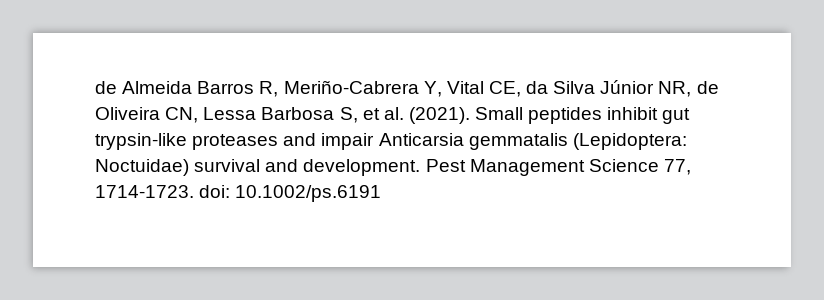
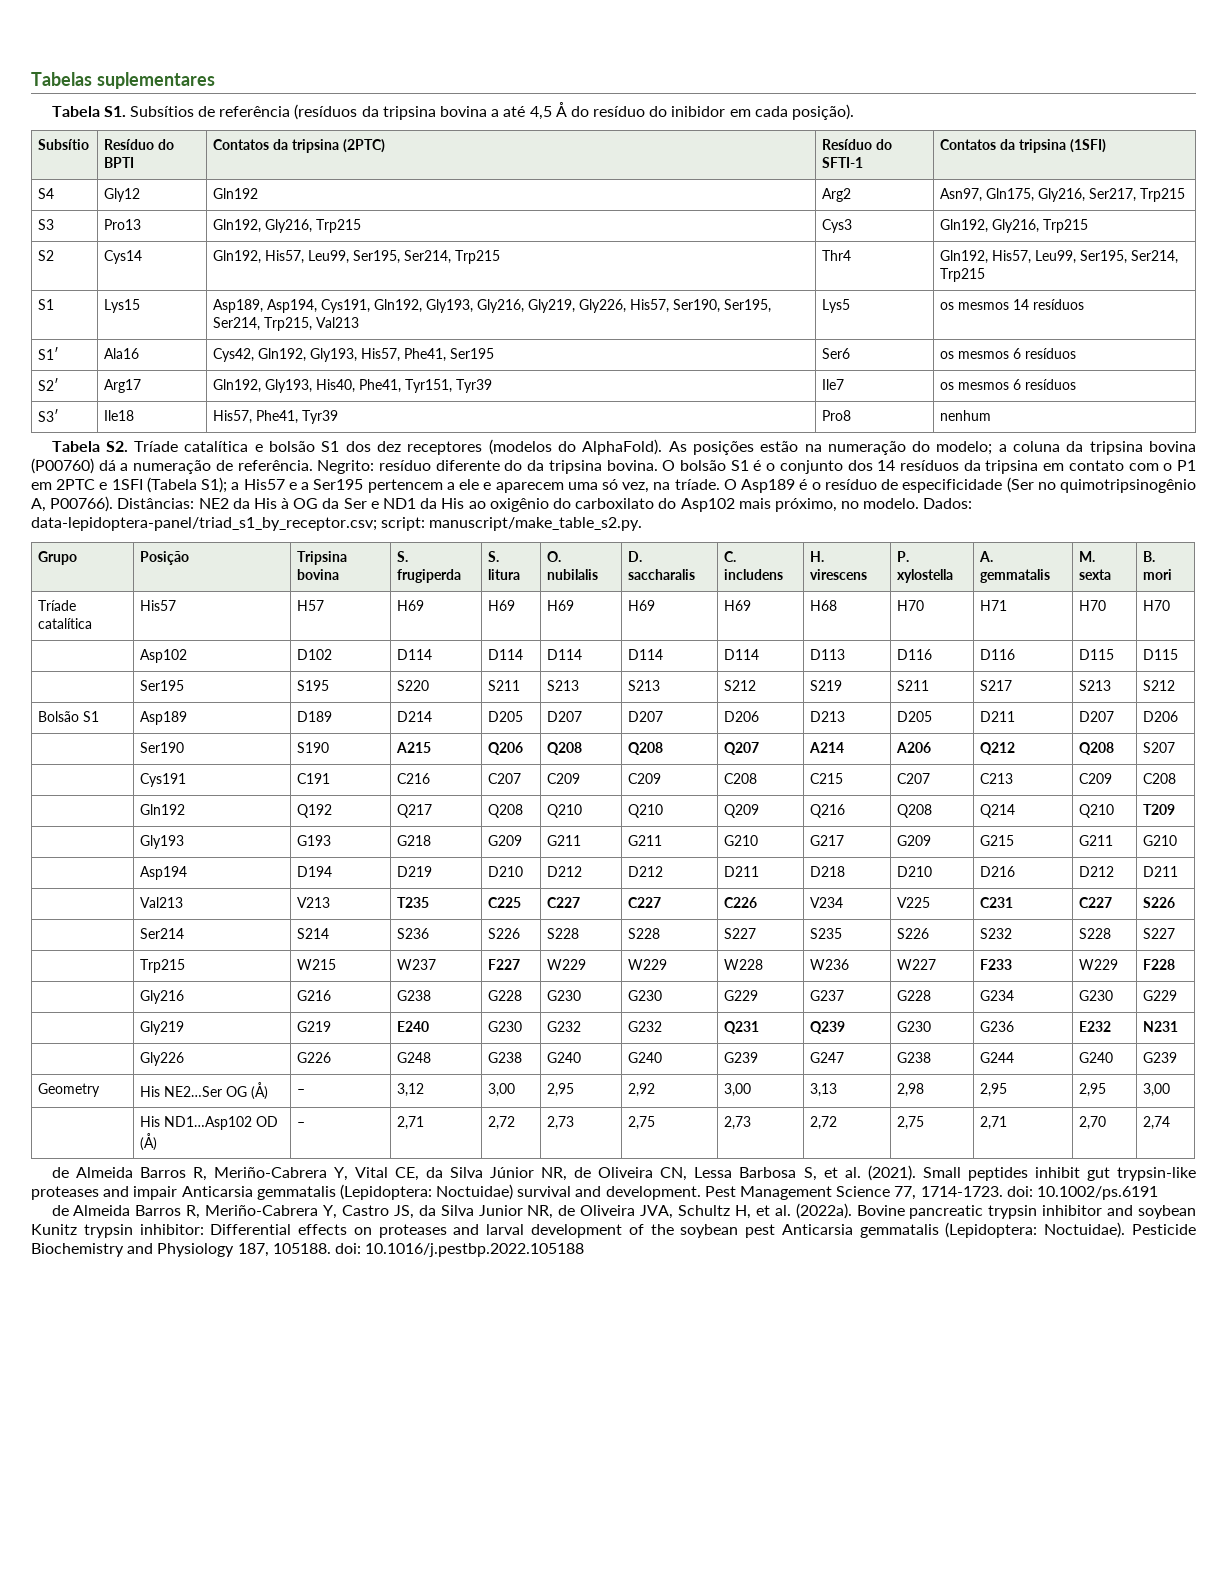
(95, 87) none -> [31,72,215,89] [51,102,855,120] [38,139,90,150] [104,139,174,150] [104,157,135,168] [213,139,385,153] [822,139,892,150] [822,157,864,168] [940,139,1106,153] [38,188,55,199] [104,188,141,202] [213,188,259,199] [822,188,852,202] [940,188,1186,202] [38,219,55,230] [104,219,142,230] [213,219,362,233] [822,219,853,233] [940,219,1089,233] [38,250,55,261] [104,250,143,264] [213,250,501,264] [822,250,852,261] [940,250,1179,264] [940,268,986,282] [38,299,55,310] [104,299,141,313] [213,299,772,313] [213,317,360,331] [822,299,851,313] [940,299,1085,310] [38,347,60,360] [104,348,140,359] [213,348,495,362] [822,348,851,359] [940,348,1077,359] [38,378,60,391] [104,379,142,393] [213,379,493,393] [822,379,845,390] [940,379,1077,390] [38,409,60,422] [104,410,135,421] [213,410,339,424] [822,410,852,421] [940,410,992,421] [51,439,1196,455] [31,458,1196,474] [31,477,1197,493] [31,496,973,512] [31,517,643,531] [38,551,78,565] [140,551,190,565] [297,551,348,565] [297,569,340,580] [397,551,409,562] [397,569,462,583] [488,551,500,562] [488,569,521,580] [547,551,562,562] [547,569,599,580] [628,551,643,562] [628,569,696,580] [724,551,737,562] [724,569,784,580] [810,551,825,562] [810,569,868,580] [897,551,910,562] [897,569,954,583] [979,551,994,562] [980,569,1051,583] [1079,551,1096,562] [1079,569,1112,580] [1143,551,1156,562] [1143,569,1173,580] [38,600,77,611] [38,618,93,629] [140,600,177,611] [297,600,325,611] [397,600,425,611] [488,600,516,611] [547,600,575,611] [628,600,656,611] [724,600,752,611] [810,600,838,611] [897,600,925,611] [980,600,1008,611] [1079,600,1107,611] [1143,600,1171,611] [140,649,188,663] [297,649,333,660] [397,649,433,660] [488,649,524,660] [547,649,583,660] [628,649,664,660] [724,649,760,660] [810,649,846,660] [897,649,933,660] [980,649,1016,660] [1079,649,1115,660] [1143,649,1179,660] [140,680,185,691] [297,680,330,691] [397,680,430,691] [488,680,521,691] [547,680,580,691] [628,680,661,691] [724,680,757,691] [810,680,843,691] [897,680,930,691] [980,680,1013,691] [1079,680,1112,691] [1143,680,1176,691] [38,711,100,722] [140,711,188,725] [297,711,333,722] [397,711,433,722] [488,711,524,722] [547,711,583,722] [628,711,664,722] [724,711,760,722] [810,711,846,722] [897,711,933,722] [980,711,1016,722] [1079,711,1115,722] [1143,711,1179,722] [140,742,185,753] [297,742,330,753] [396,742,432,753] [488,742,524,755] [547,742,583,755] [628,742,664,755] [724,742,760,755] [809,742,845,753] [896,742,932,753] [980,742,1016,755] [1079,742,1115,755] [1143,742,1176,753] [140,773,187,787] [297,773,331,784] [397,773,431,784] [488,773,522,784] [547,773,581,784] [628,773,662,784] [724,773,758,784] [810,773,844,784] [897,773,931,784] [980,773,1014,784] [1079,773,1113,784] [1143,773,1177,784] [140,804,186,815] [297,804,333,818] [397,804,433,818] [488,804,524,818] [547,804,583,818] [628,804,664,818] [724,804,760,818] [810,804,846,818] [897,804,933,818] [980,804,1016,818] [1079,804,1115,818] [1143,804,1176,815] [140,835,185,849] [297,835,332,846] [397,835,432,846] [488,835,523,846] [547,835,582,846] [628,835,663,846] [724,835,759,846] [810,835,845,846] [897,835,932,846] [980,835,1015,846] [1079,835,1114,846] [1143,835,1178,846] [140,866,188,880] [297,866,333,877] [397,866,433,877] [488,866,524,877] [547,866,583,877] [628,866,664,877] [724,866,760,877] [810,866,846,877] [897,866,933,877] [980,866,1016,877] [1079,866,1115,877] [1143,866,1179,877] [140,897,184,908] [297,897,331,908] [397,897,430,908] [488,897,522,908] [547,897,581,908] [628,897,662,908] [724,897,758,908] [810,897,844,908] [897,897,931,908] [980,897,1014,908] [1079,897,1113,908] [1143,897,1176,908] [140,928,185,939] [297,928,330,939] [397,928,430,939] [488,928,521,939] [547,928,580,939] [628,928,661,939] [724,928,757,939] [810,928,843,939] [897,928,930,939] [980,928,1013,939] [1079,928,1112,939] [1143,928,1176,939] [140,959,186,973] [297,959,337,970] [397,959,437,970] [488,959,521,970] [547,959,587,970] [628,959,668,970] [724,959,764,970] [810,959,850,970] [897,959,937,970] [980,959,1013,970] [1079,959,1119,970] [1143,959,1176,970] [140,990,185,1004] [297,990,332,1001] [397,990,432,1001] [488,990,523,1001] [547,990,582,1001] [628,990,663,1001] [724,990,759,1001] [810,990,845,1001] [897,990,932,1001] [980,990,1015,1001] [1079,990,1114,1001] [1143,990,1178,1001] [140,1021,185,1035] [297,1021,332,1032] [397,1021,430,1032] [488,1021,523,1032] [547,1021,582,1032] [628,1021,663,1032] [724,1021,760,1034] [810,1021,846,1034] [897,1021,932,1032] [980,1021,1015,1032] [1079,1021,1112,1032] [1143,1021,1179,1032] [140,1052,185,1066] [297,1052,332,1063] [397,1052,432,1063] [488,1052,523,1063] [547,1052,582,1063] [628,1052,663,1063] [724,1052,759,1063] [810,1052,845,1063] [897,1052,932,1063] [980,1052,1015,1063] [1079,1052,1114,1063] [1143,1052,1178,1063] [38,1083,101,1097] [140,1082,269,1100] [297,1089,306,1094] [397,1083,425,1097] [488,1083,516,1097] [547,1083,575,1097] [628,1083,656,1097] [724,1083,752,1097] [810,1083,838,1097] [897,1083,925,1097] [980,1083,1008,1097] [1079,1083,1107,1097] [1143,1083,1171,1097] [140,1116,279,1130] [140,1133,158,1151] [297,1122,306,1127] [397,1116,425,1130] [488,1116,516,1130] [547,1116,575,1130] [628,1116,656,1130] [724,1116,752,1130] [810,1116,838,1130] [897,1116,925,1130] [980,1116,1008,1130] [1079,1116,1107,1130] [1143,1116,1171,1130] Tabelas suplementares // Tabela S1. Subsítios de referência (resíduos da tripsina bovina a até 4,5 Å do resíduo do inibidor em cada posição). // Subsítio | Resíduo do BPTI | Contatos da tripsina (2PTC) | Resíduo do SFTI-1 | Contatos da tripsina (1SFI) // S4 | Gly12 | Gln192 | Arg2 | Asn97, Gln175, Gly216, Ser217, Trp215 // S3 | Pro13 | Gln192, Gly216, Trp215 | Cys3 | Gln192, Gly216, Trp215 // S2 | Cys14 | Gln192, His57, Leu99, Ser195, Ser214, Trp215 | Thr4 | Gln192, His57, Leu99, Ser195, Ser214, Trp215 // S1 | Lys15 | Asp189, Asp194, Cys191, Gln192, Gly193, Gly216, Gly219, Gly226, His57, Ser190, Ser195, Ser214, Trp215, Val213 | Lys5 | os mesmos 14 resíduos // S1′ | Ala16 | Cys42, Gln192, Gly193, His57, Phe41, Ser195 | Ser6 | os mesmos 6 resíduos // S2′ | Arg17 | Gln192, Gly193, His40, Phe41, Tyr151, Tyr39 | Ile7 | os mesmos 6 resíduos // S3′ | Ile18 | His57, Phe41, Tyr39 | Pro8 | nenhum // Tabela S2. Tríade catalítica e bolsão S1 dos dez receptores (modelos do AlphaFold). As posições estão na numeração do modelo; a coluna da tripsina bovina (P00760) dá a numeração de referência. Negrito: resíduo diferente do da tripsina bovina. O bolsão S1 é o conjunto dos 14 resíduos da tripsina em contato com o P1 em 2PTC e 1SFI (Tabela S1); a His57 e a Ser195 pertencem a ele e aparecem uma só vez, na tríade. O Asp189 é o resíduo de especificidade (Ser no quimotripsinogênio A, P00766). Distâncias: NE2 da His à OG da Ser e ND1 da His ao oxigênio do carboxilato do Asp102 mais próximo, no modelo. Dados: data-lepidoptera-panel/triad_s1_by_receptor.csv; script: manuscript/make_table_s2.py. // Grupo | Posição | Tripsina bovina | S. frugiperda | S. litura | O. nubilalis | D. saccharalis | C. includens | H. virescens | P. xylostella | A. gemmatalis | M. sexta | B. mori // Tríade catalítica | His57 | H57 | H69 | H69 | H69 | H69 | H69 | H68 | H70 | H71 | H70 | H70 // | Asp102 | D102 | D114 | D114 | D114 | D114 | D114 | D113 | D116 | D116 | D115 | D115 // | Ser195 | S195 | S220 | S211 | S213 | S213 | S212 | S219 | S211 | S217 | S213 | S212 // Bolsão S1 | Asp189 | D189 | D214 | D205 | D207 | D207 | D206 | D213 | D205 | D211 | D207 | D206 // | Ser190 | S190 | A215 | Q206 | Q208 | Q208 | Q207 | A214 | A206 | Q212 | Q208 | S207 // | Cys191 | C191 | C216 | C207 | C209 | C209 | C208 | C215 | C207 | C213 | C209 | C208 // | Gln192 | Q192 | Q217 | Q208 | Q210 | Q210 | Q209 | Q216 | Q208 | Q214 | Q210 | T209 // | Gly193 | G193 | G218 | G209 | G211 | G211 | G210 | G217 | G209 | G215 | G211 | G210 // | Asp194 | D194 | D219 | D210 | D212 | D212 | D211 | D218 | D210 | D216 | D212 | D211 // | Val213 | V213 | T235 | C225 | C227 | C227 | C226 | V234 | V225 | C231 | C227 | S226 // | Ser214 | S214 | S236 | S226 | S228 | S228 | S227 | S235 | S226 | S232 | S228 | S227 // | Trp215 | W215 | W237 | F227 | W229 | W229 | W228 | W236 | W227 | F233 | W229 | F228 // | Gly216 | G216 | G238 | G228 | G230 | G230 | G229 | G237 | G228 | G234 | G230 | G229 // | Gly219 | G219 | E240 | G230 | G232 | G232 | Q231 | Q239 | G230 | G236 | E232 | N231 // | Gly226 | G226 | G248 | G238 | G240 | G240 | G239 | G247 | G238 | G244 | G240 | G239 // Geometry | His NE2…Ser OG (Å) | – | 3,12 | 3,00 | 2,95 | 2,92 | 3,00 | 3,13 | 2,98 | 2,95 | 2,95 | 3,00 // | His ND1…Asp102 OD (Å) | – | 2,71 | 2,72 | 2,73 | 2,75 | 2,73 | 2,72 | 2,75 | 2,71 | 2,70 | 2,74 //
(382, 193) none -> [51,1203,1197,1219] [31,1222,1197,1238] [31,1243,585,1257] // de Almeida Barros R, Meriño-Cabrera Y, Castro JS, da Silva Junior NR, de Oliveira JVA, Schultz H, et al. (2022a). Bovine pancreatic trypsin inhibitor and soybean Kunitz trypsin inhibitor: Differential effects on proteases and larval development of the soybean pest Anticarsia gemmatalis (Lepidoptera: Noctuidae). Pesticide Biochemistry and Physiology 187, 105188. doi: 10.1016/j.pestbp.2022.105188

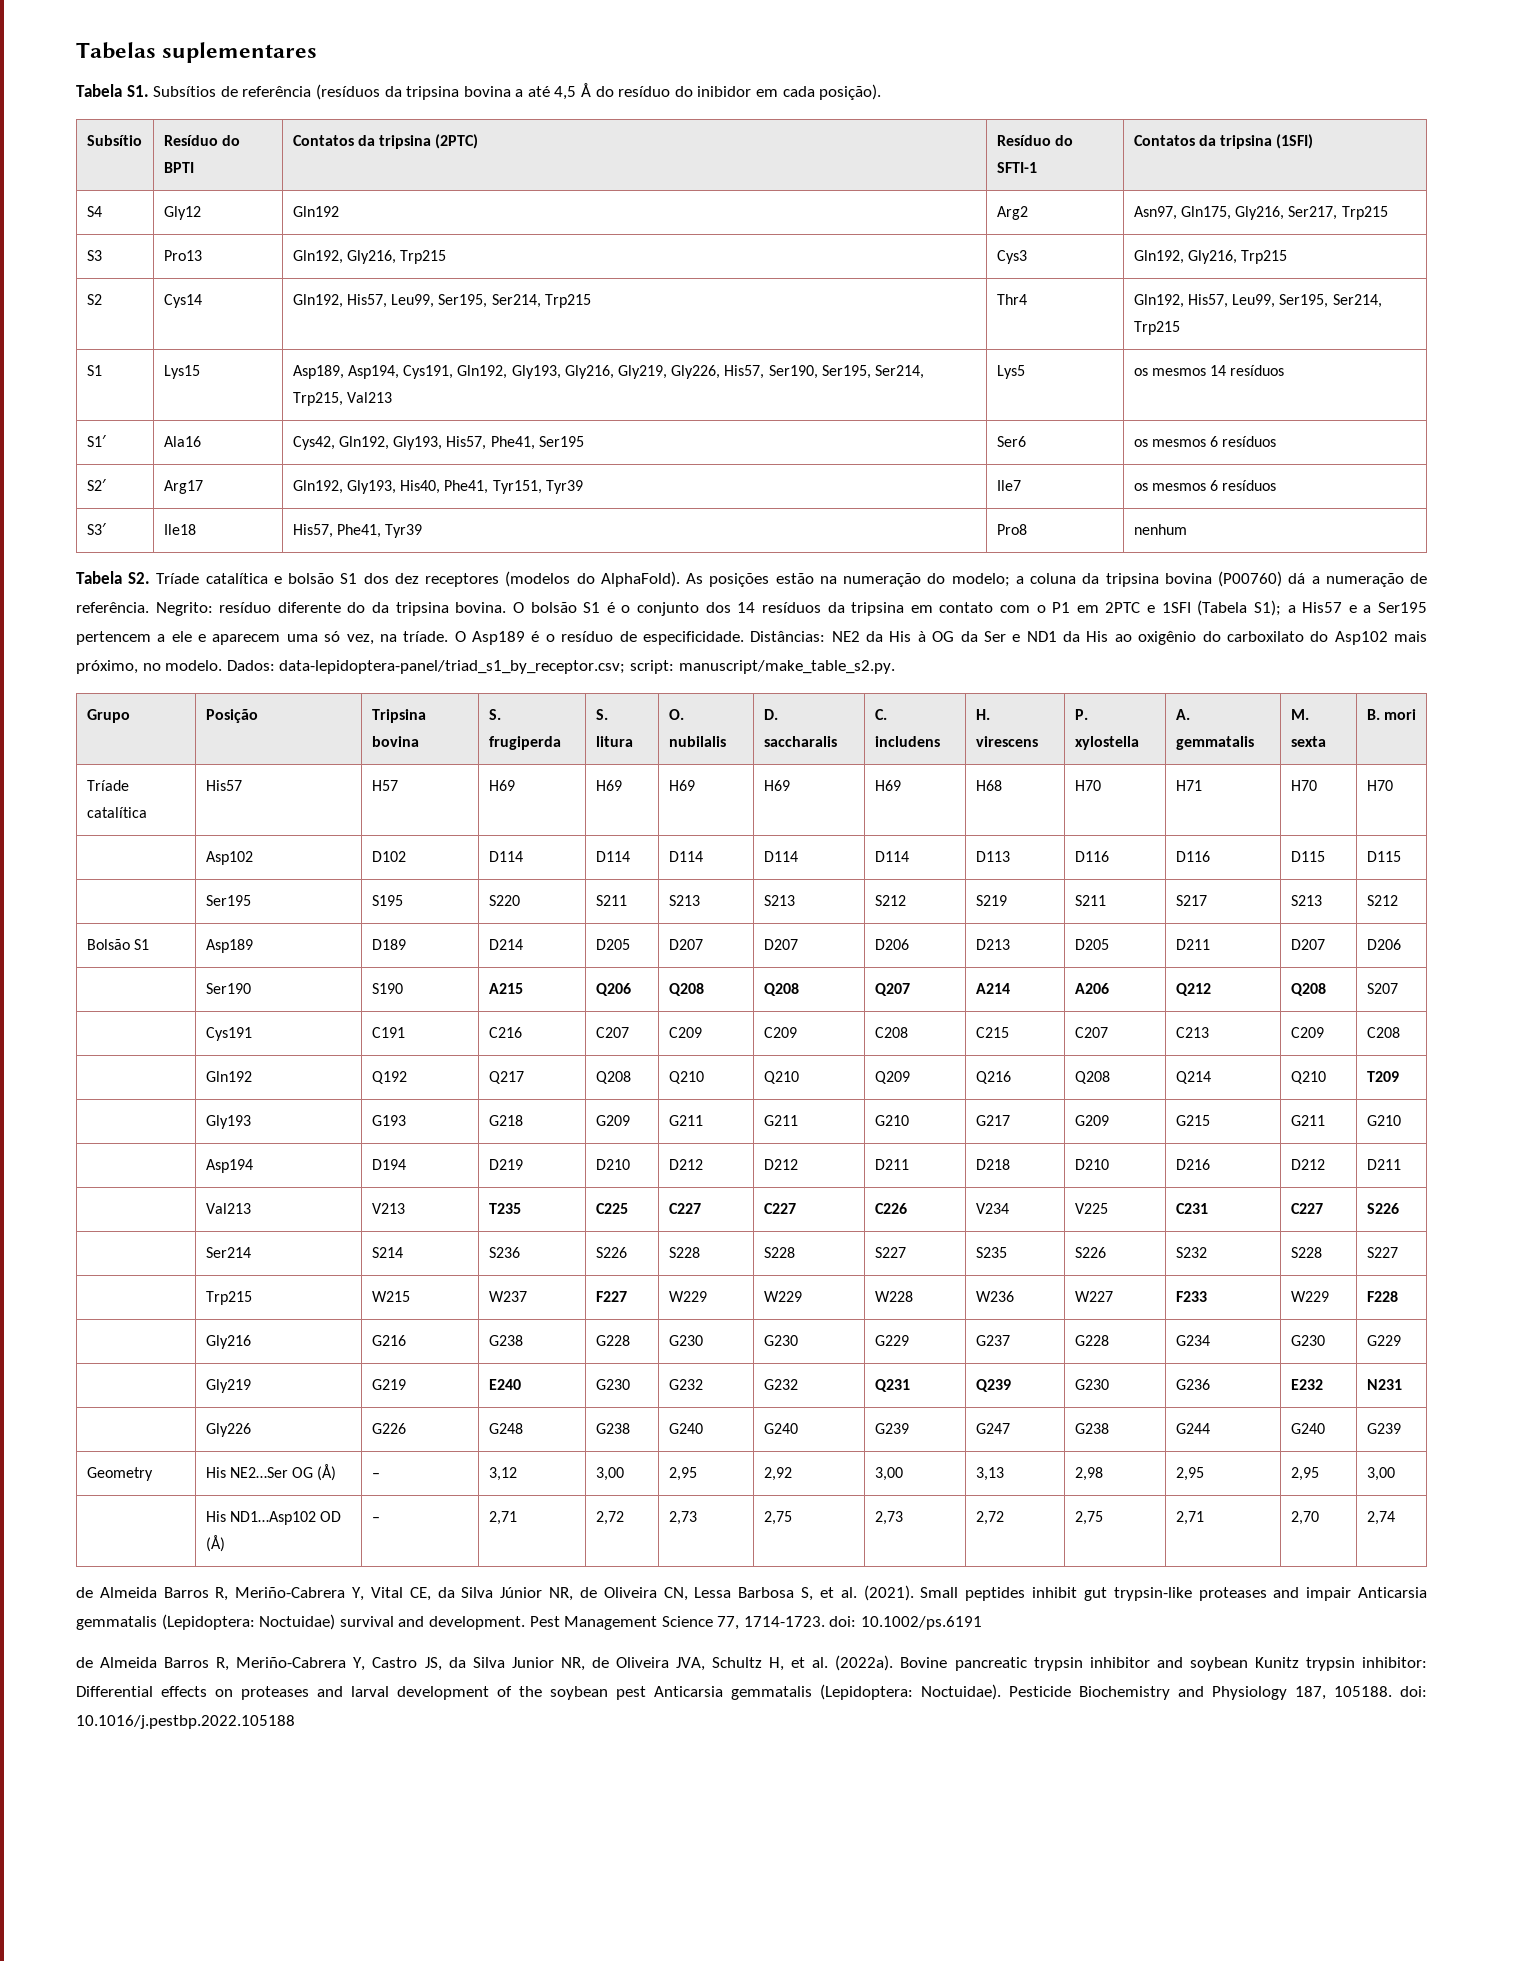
[902,477,1197,493] [31,496,114,512] especificidade (Ser no quimotripsinogênio A, P00766). -> [642,631,744,645] especificidade.

